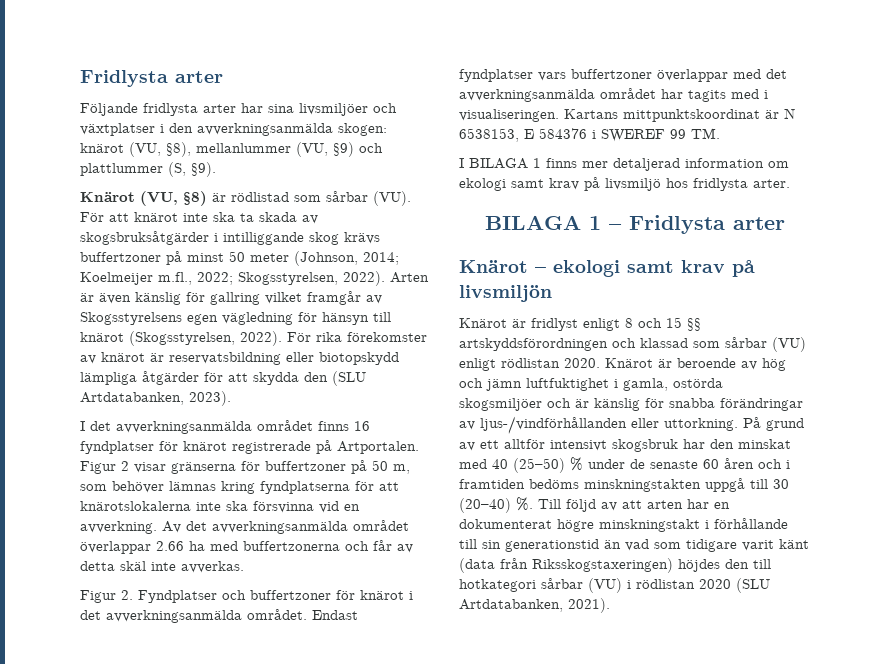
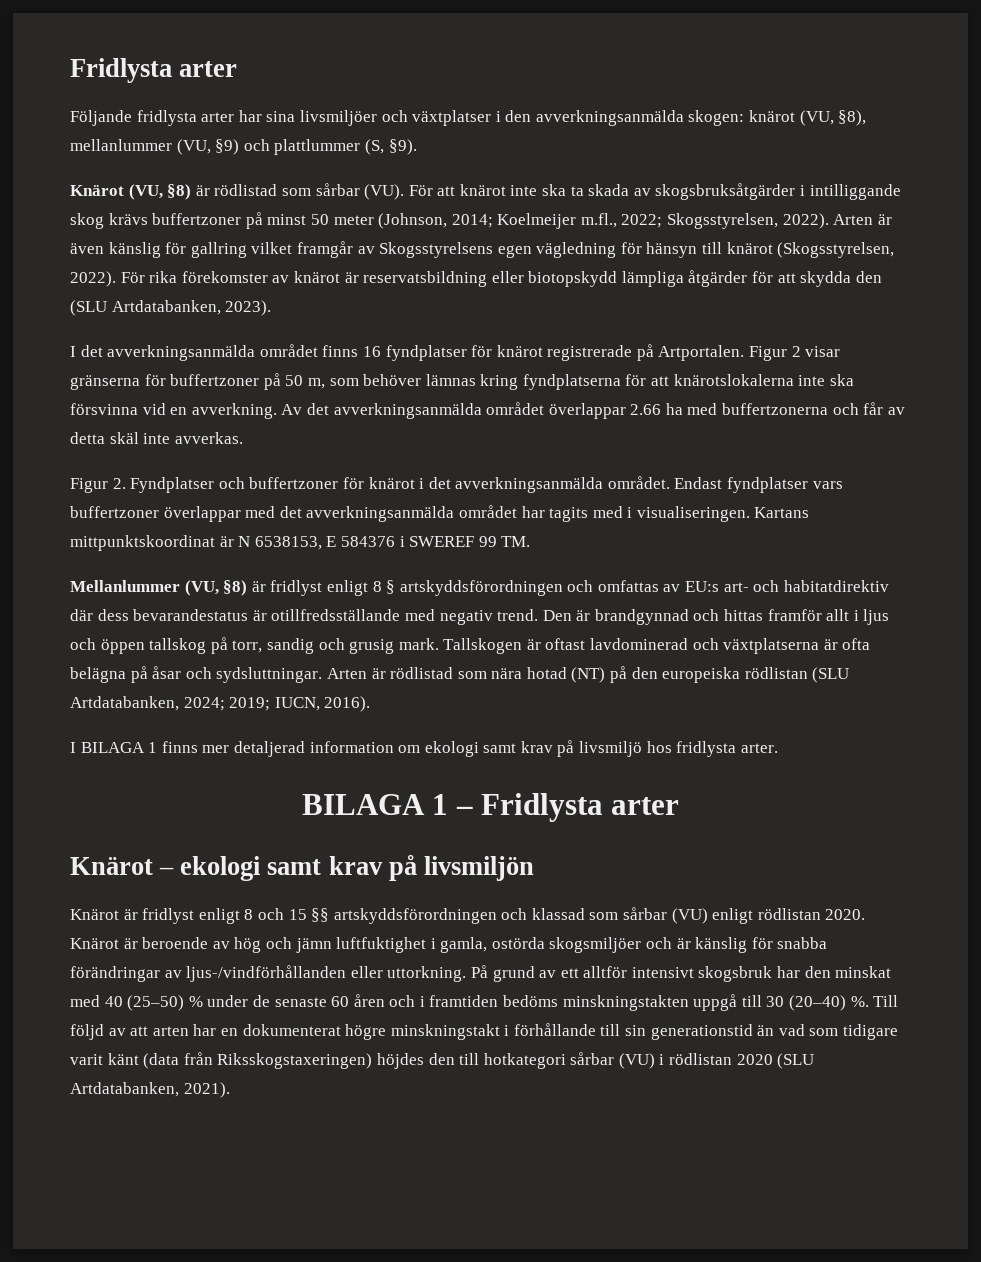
(720, 133) none -> [70,580,889,596] [70,609,890,625] [70,637,871,654] [70,666,850,683] [70,696,371,712] // Mellanlummer (VU, §8) är fridlyst enligt 8 § artskyddsförordningen och omfattas av EU:s art- och habitatdirektiv där dess bevarandestatus är otillfredsställande med negativ trend. Den är brandgynnad och hittas framför allt i ljus och öppen tallskog på torr, sandig och grusig mark. Tallskogen är oftast lavdominerad och växtplatserna är ofta belägna på åsar och sydsluttningar. Arten är rödlistad som nära hotad (NT) på den europeiska rödlistan (SLU Artdatabanken, 2024; 2019; IUCN, 2016).

